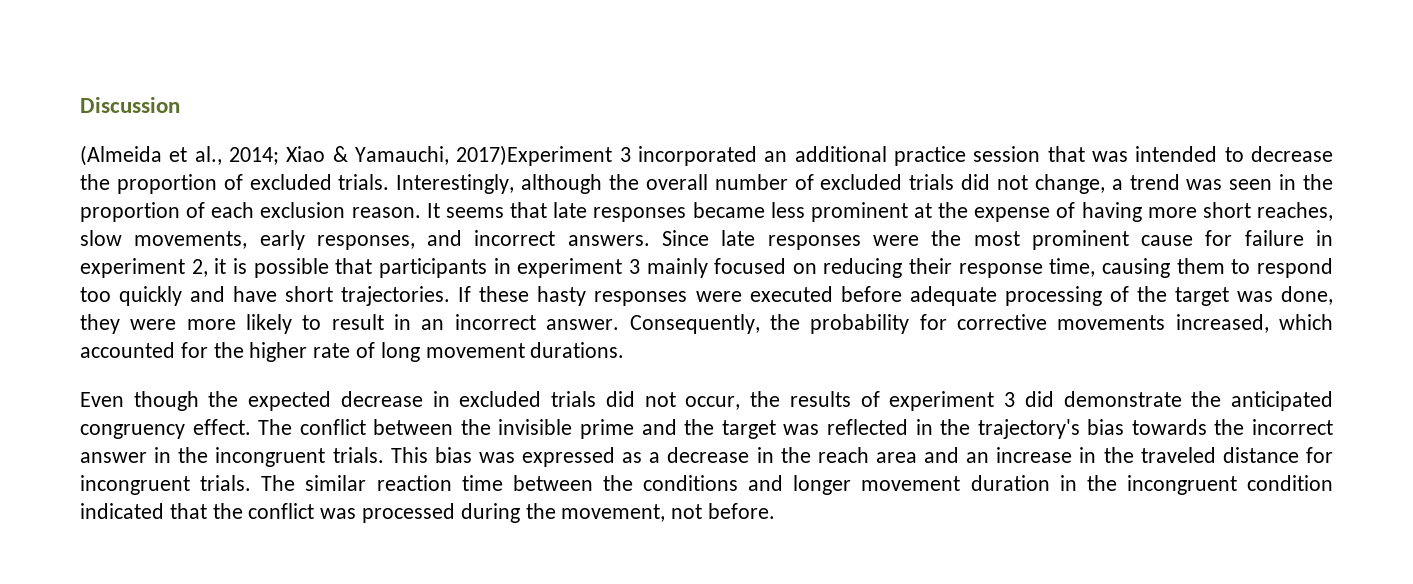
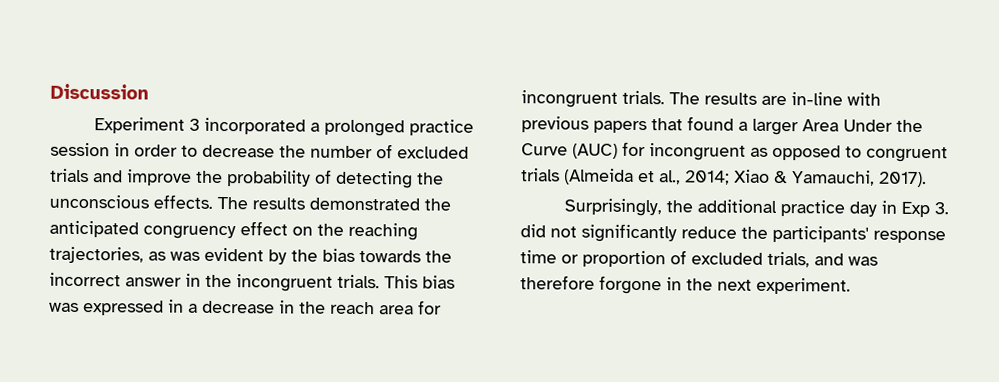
[80,145,1333,166] [80,174,1334,194] [80,202,1333,222] [80,230,1333,250] [80,258,1333,278] [80,286,1333,306] [80,314,1333,334] [80,342,625,362] [80,391,1333,411] [80,419,1080,439] (Almeida et al., 2014; Xiao & Yamauchi, 2017)Experiment 3 incorporated an additional practice session that was intended to decrease the proportion of excluded trials. Interestingly, although the overall number of excluded trials did not change, a trend was seen in the proportion of each exclusion reason. It seems that late responses became less prominent at the expense of having more short reaches, slow movements, early responses, and incorrect answers. Since late responses were the most prominent cause for failure in experiment 2, it is possible that participants in experiment 3 mainly focused on reducing their response time, causing them to respond too quickly and have short trajectories. If these hasty responses were executed before adequate processing of the target was done, they were more likely to result in an incorrect answer. Consequently, the probability for corrective movements increased, which accounted for the higher rate of long movement durations. // Even though the expected decrease in excluded trials did not occur, the results of experiment 3 did demonstrate the anticipated congruency effect. The conflict between the invisible prime and the target was reflected in the trajectory's -> [93,117,474,137] [50,142,469,159] [50,168,444,189] [49,194,451,211] [49,220,418,241] [49,246,318,265] Experiment 3 incorporated a prolonged practice session in order to decrease the number of excluded trials and improve the probability of detecting the unconscious effects. The results demonstrated the anticipated congruency effect on the reaching trajectories, as was evident by the
[622,452,643,463] as -> [168,299,184,313] in
[924,447,1334,463] [80,475,1333,495] [80,503,776,523] and an increase in the traveled distance for incongruent trials. The similar reaction time between the conditions and longer movement duration in the incongruent condition indicated that the conflict was processed during the movement, not before. -> [418,300,442,315] [521,90,881,108] [521,116,923,136] [521,141,948,163] [521,168,927,188] [563,198,949,218] [520,223,946,244] [520,250,878,268] [520,275,851,295] for incongruent trials. The results are in-line with previous papers that found a larger Area Under the Curve (AUC) for incongruent as opposed to congruent trials (Almeida et al., 2014; Xiao & Yamauchi, 2017). // Surprisingly, the additional practice day in Exp 3. did not significantly reduce the participants' response time or proportion of excluded trials, and was therefore forgone in the next experiment.

